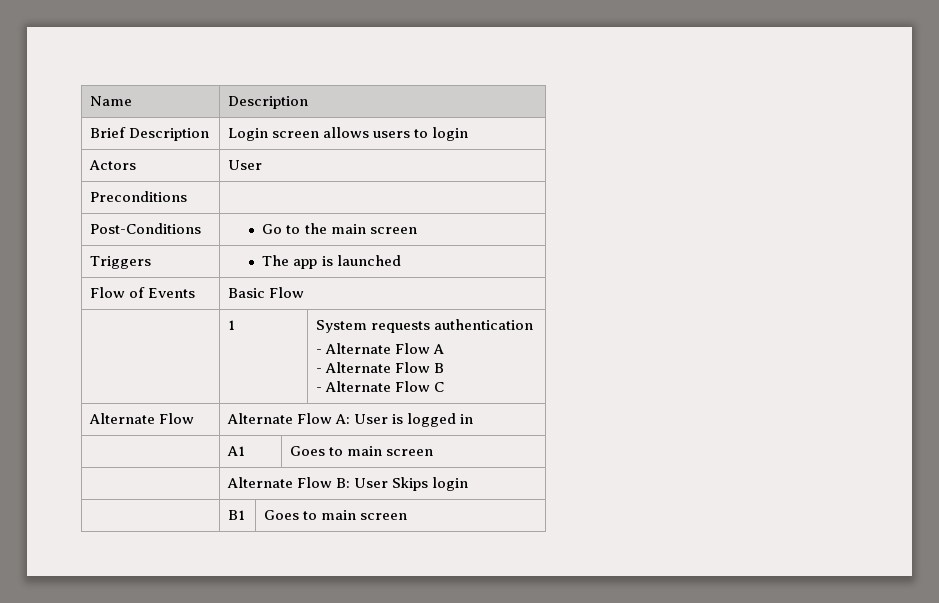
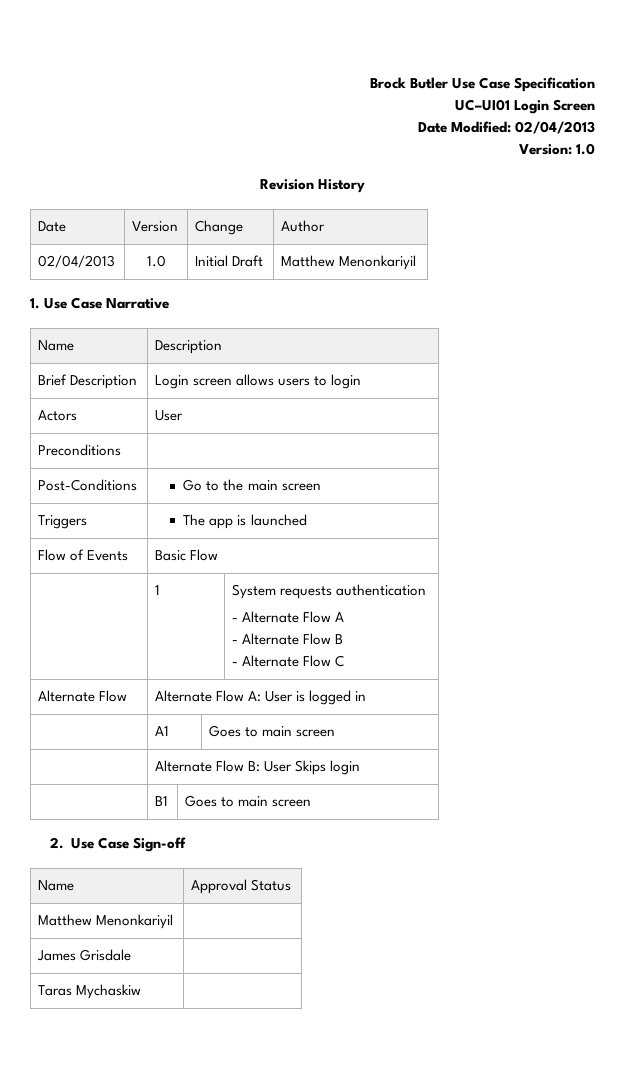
(89, 101) none -> [369,77,595,92] [454,99,595,114] [417,121,595,134] [518,143,595,155] [259,179,366,193] [38,221,67,232] [132,221,179,232] [195,220,244,235] [281,220,326,232] [38,255,116,268] [146,255,166,267] [195,255,264,267] [281,255,417,270] [30,297,170,309] Brock Butler Use Case Specification // UC–UI01 Login Screen // Date Modified: 02/04/2013 // Version: 1.0 // Revision History // Date | Version | Change | Author // 02/04/2013 | 1.0 | Initial Draft | Matthew Menonkariyil // 1. Use Case Narrative //
(407, 516) none -> [49,837,187,852] [38,880,75,891] [191,879,292,894] [38,914,174,929] [37,949,132,961] [38,984,142,999] // 2. Use Case Sign-off // Name | Approval Status // Matthew Menonkariyil | // James Grisdale | // Taras Mychaskiw |

